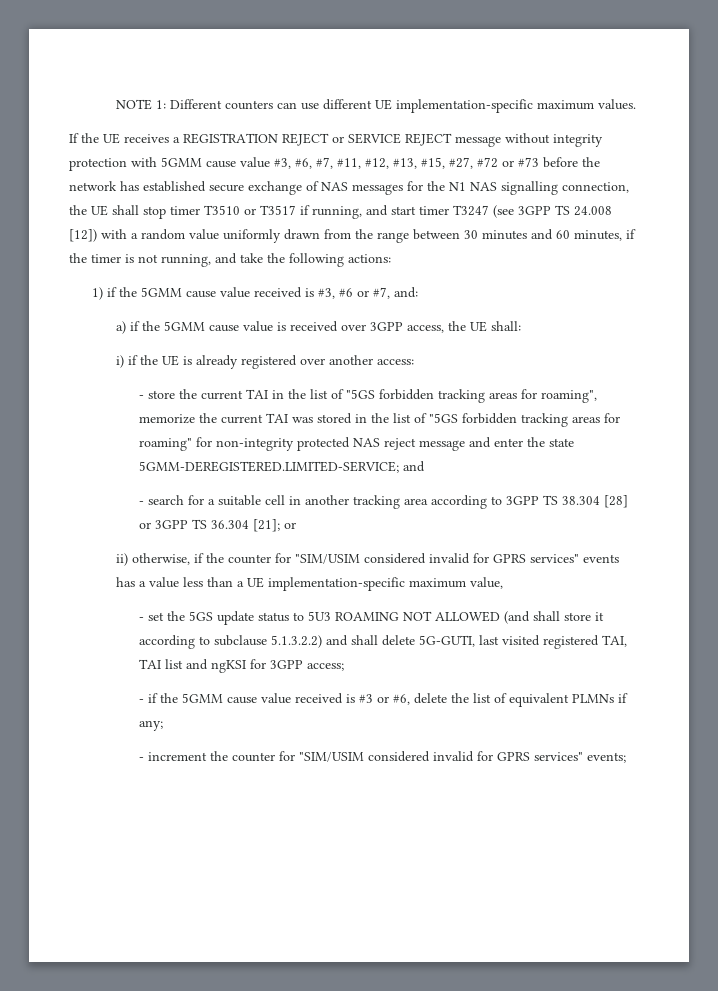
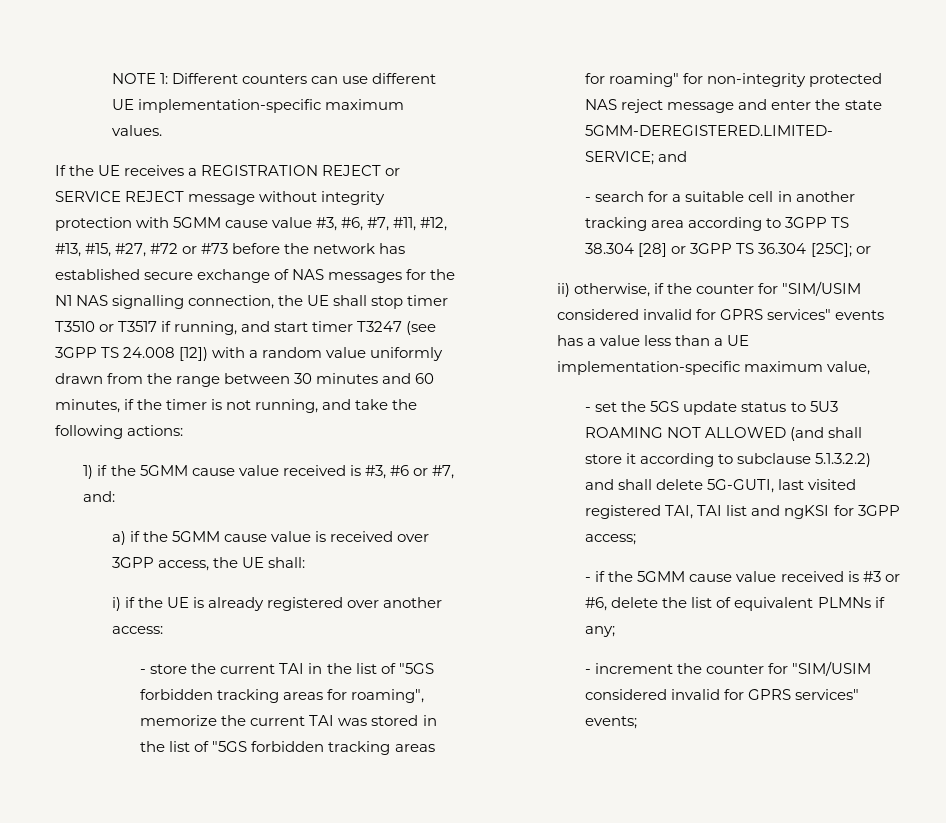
[253,519,281,532] [21]; -> [810,243,852,257] [25C];

